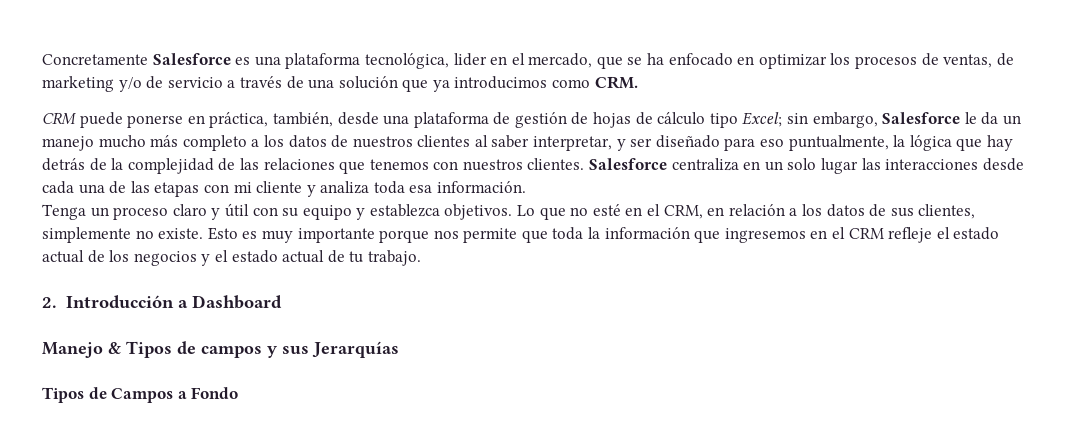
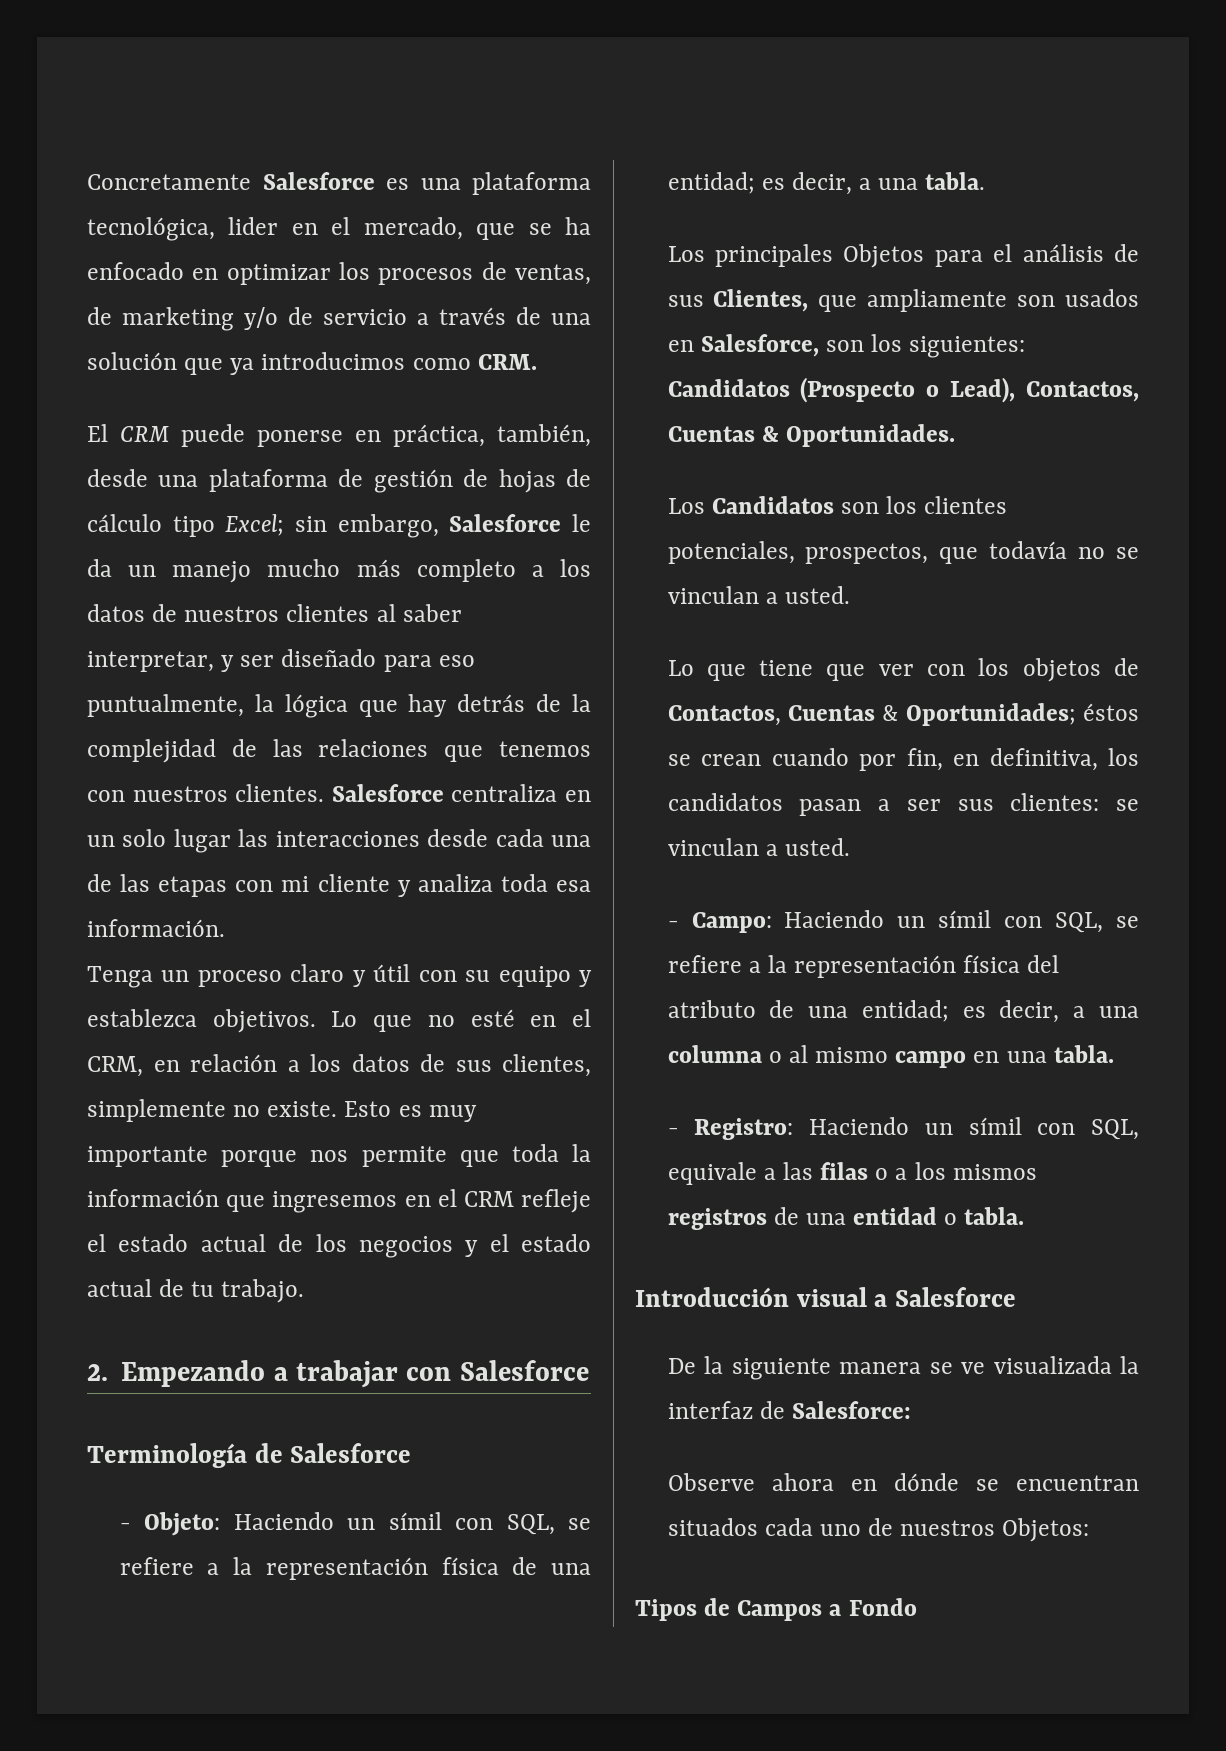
(638, 82) none -> [87,424,108,442] El
[65,295,282,309] [42,341,399,358] Introducción a Dashboard // Manejo & Tipos de campos y sus Jerarquías -> [121,1360,589,1388] [87,1443,412,1468] [119,1512,591,1536] [119,1557,591,1580] [667,172,986,195] [667,244,1139,268] [667,289,1139,312] [667,334,1026,358] [667,377,1139,403] [667,424,955,447] [667,496,1008,514] [667,541,1139,564] [667,586,850,604] [667,658,1139,682] [667,703,1139,726] [667,748,1139,771] [667,793,1139,816] [667,838,850,856] [667,910,1139,933] [667,955,1060,978] [667,1000,1139,1023] [667,1045,1114,1068] [667,1117,1139,1140] [667,1162,1037,1185] [667,1207,1025,1230] [635,1287,1017,1307] [667,1356,1139,1380] [667,1401,911,1419] [667,1473,1139,1491] [667,1518,1090,1542] Empezando a trabajar con Salesforce // Terminología de Salesforce // - Objeto: Haciendo un símil con SQL, se refiere a la representación física de una entidad; es decir, a una tabla. // Los principales Objetos para el análisis de sus Clientes, que ampliamente son usados en Salesforce, son los siguientes: Candidatos (Prospecto o Lead), Contactos, Cuentas & Oportunidades. // Los Candidatos son los clientes potenciales, prospectos, que todavía no se vinculan a usted. // Lo que tiene que ver con los objetos de Contactos, Cuentas & Oportunidades; éstos se crean cuando por fin, en definitiva, los candidatos pasan a ser sus clientes: se vinculan a usted. // - Campo: Haciendo un símil con SQL, se refiere a la representación física del atributo de una entidad; es decir, a una columna o al mismo campo en una tabla. // - Registro: Haciendo un símil con SQL, equivale a las filas o a los mismos registros de una entidad o tabla. // Introducción visual a Salesforce // De la siguiente manera se ve visualizada la interfaz de Salesforce: // Observe ahora en dónde se encuentran situados cada uno de nuestros Objetos:

